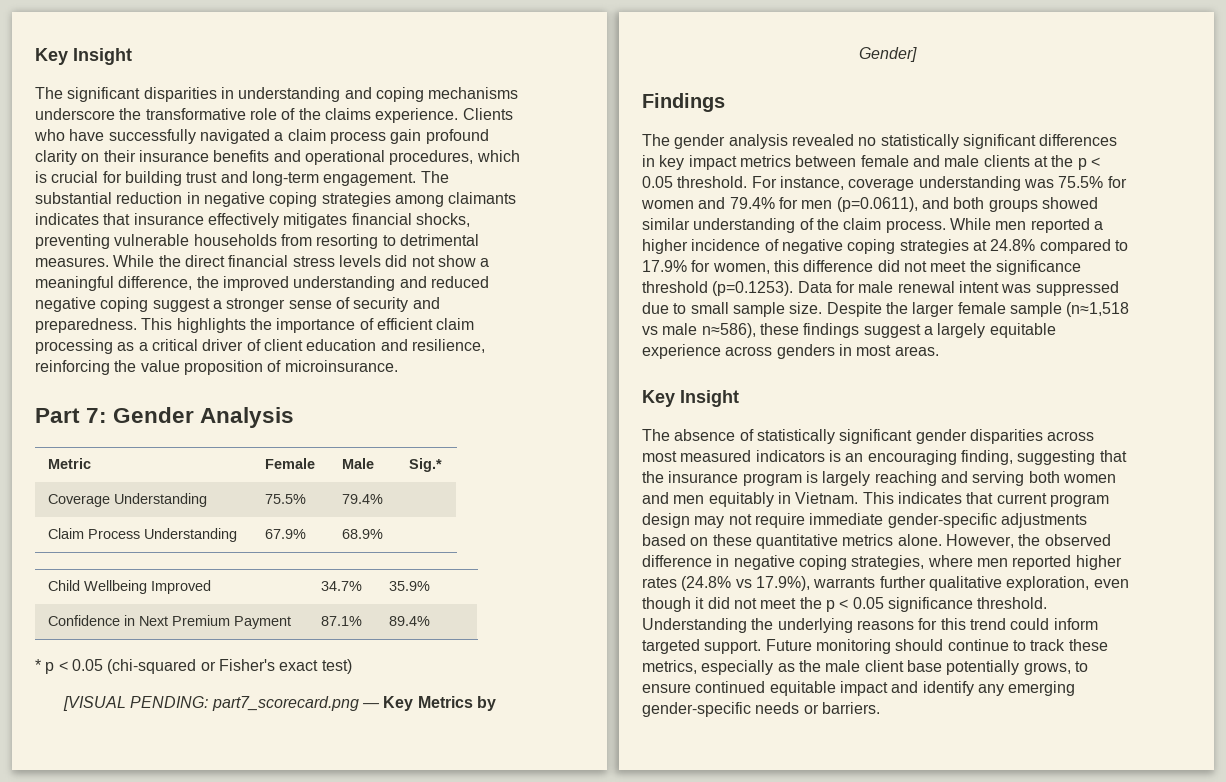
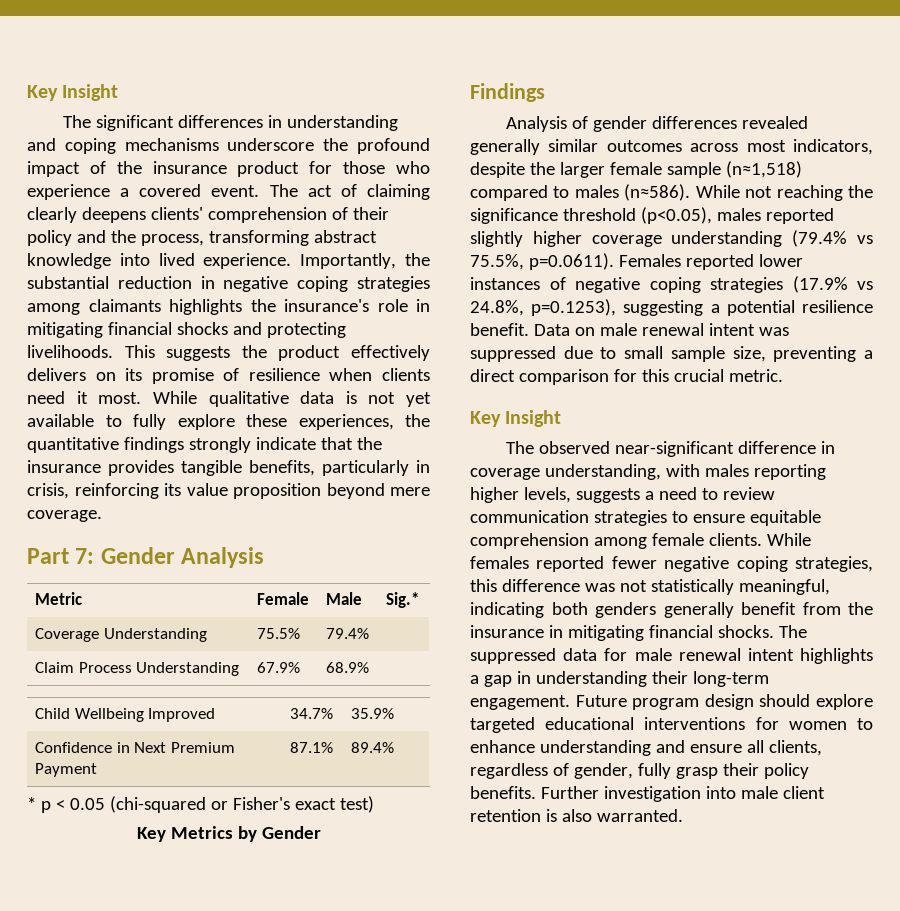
[143,87,217,102] disparities -> [178,115,264,128] differences
[145,108,513,123] [34,129,489,144] [35,150,520,165] [35,171,449,186] transformative role of the claims experience. Clients who have successfully navigated a claim process gain profound clarity on their insurance benefits and operational procedures, which is crucial for building trust and long-term engagement. The -> [357,138,430,154] [27,161,430,177] [27,184,430,200] [27,207,389,223] [27,230,377,246] [27,253,430,269] profound impact of the insurance product for those who experience a covered event. The act of claiming clearly deepens clients' comprehension of their policy and the process, transforming abstract knowledge into lived experience. Importantly, the
[35,213,470,228] [35,234,479,249] [35,255,490,267] [35,276,489,291] [35,297,440,312] [35,318,475,333] [35,339,485,354] [35,360,398,375] indicates that insurance effectively mitigates financial shocks, preventing vulnerable households from resorting to detrimental measures. While the direct financial stress levels did not show a meaningful difference, the improved understanding and reduced negative coping suggest a stronger sense of security and preparedness. This highlights the importance of efficient claim processing as a critical driver of client education and resilience, reinforcing the value proposition of microinsurance. -> [169,299,430,315] [27,322,346,338] [27,345,430,361] [27,368,430,384] [27,391,431,407] [27,414,430,430] [27,437,382,453] [27,460,430,476] [27,483,430,499] [27,510,102,522] highlights the insurance's role in mitigating financial shocks and protecting livelihoods. This suggests the product effectively delivers on its promise of resilience when clients need it most. While qualitative data is not yet available to fully explore these experiences, the quantitative findings strongly indicate that the insurance provides tangible benefits, particularly in crisis, reinforcing its value proposition beyond mere coverage.
[63,696,380,711] [VISUAL PENDING: part7_scorecard.png — -> (374, 804) none
[858,47,917,62] Gender] -> [261,826,321,839] Gender
[642,134,1118,149] [642,155,1100,170] [642,176,1127,191] [641,197,1098,212] [642,218,1103,233] [642,239,1128,254] [642,260,1081,275] [642,281,855,296] The gender analysis revealed no statistically significant differences in key impact metrics between female and male clients at the p < 0.05 threshold. For instance, coverage understanding was 75.5% for women and 79.4% for men (p=0.0611), and both groups showed similar understanding of the claim process. While men reported a higher incidence of negative coping strategies at 24.8% compared to 17.9% for women, this difference did not meet the significance threshold (p=0.1253). Data for -> [506,116,809,132] [470,139,873,155] [470,161,802,178] [470,184,873,201] [470,207,834,224] [470,230,873,247] [470,253,803,270] [470,276,873,293] [470,299,873,316] [470,323,595,336] Analysis of gender differences revealed generally similar outcomes across most indicators, despite the larger female sample (n≈1,518) compared to males (n≈586). While not reaching the significance threshold (p<0.05), males reported slightly higher coverage understanding (79.4% vs 75.5%, p=0.0611). Females reported lower instances of negative coping strategies (17.9% vs 24.8%, p=0.1253), suggesting a potential resilience benefit. Data on
[789,302,1130,317] [642,323,1056,338] [642,344,939,359] [642,390,739,407] [642,429,1095,444] [642,450,1127,465] [642,471,1116,486] [642,492,1109,507] [642,513,1087,528] [642,534,1111,549] [642,555,1122,570] [642,576,1129,591] [642,597,1048,612] [642,618,1098,633] [642,639,1108,654] [642,660,1088,675] [642,681,1076,696] [642,702,880,717] size. Despite the larger female sample (n≈1,518 vs male n≈586), these findings suggest a largely equitable experience across genders in most areas. // Key Insight // The absence of statistically significant gender disparities across most measured indicators is an encouraging finding, suggesting that the insurance program is largely reaching and serving both women and men equitably in Vietnam. This indicates that current program design may not require immediate gender-specific adjustments based on these quantitative metrics alone. However, the observed difference in negative coping strategies, where men reported higher rates (24.8% vs 17.9%), warrants further qualitative exploration, even though it did not meet the p < 0.05 significance threshold. Understanding the underlying reasons for this trend could inform targeted support. Future monitoring should continue to track these metrics, especially as the male client base potentially grows, to ensure continued equitable impact and identify any emerging gender-specific needs or barriers. -> [732,346,873,362] [470,369,783,385] [470,410,562,427] [506,441,836,457] [470,464,826,480] [470,487,775,503] [470,510,821,526] [470,533,811,549] [470,556,873,572] [470,579,830,595] [470,602,873,618] [470,625,807,641] [470,648,873,664] [470,671,769,687] [470,694,873,710] [470,717,873,733] [470,740,822,756] [470,763,809,779] [470,786,825,802] [470,809,683,822] size, preventing a direct comparison for this crucial metric. // Key Insight // The observed near-significant difference in coverage understanding, with males reporting higher levels, suggests a need to review communication strategies to ensure equitable comprehension among female clients. While females reported fewer negative coping strategies, this difference was not statistically meaningful, indicating both genders generally benefit from the insurance in mitigating financial shocks. The suppressed data for male renewal intent highlights a gap in understanding their long-term engagement. Future program design should explore targeted educational interventions for women to enhance understanding and ensure all clients, regardless of gender, fully grasp their policy benefits. Further investigation into male client retention is also warranted.

